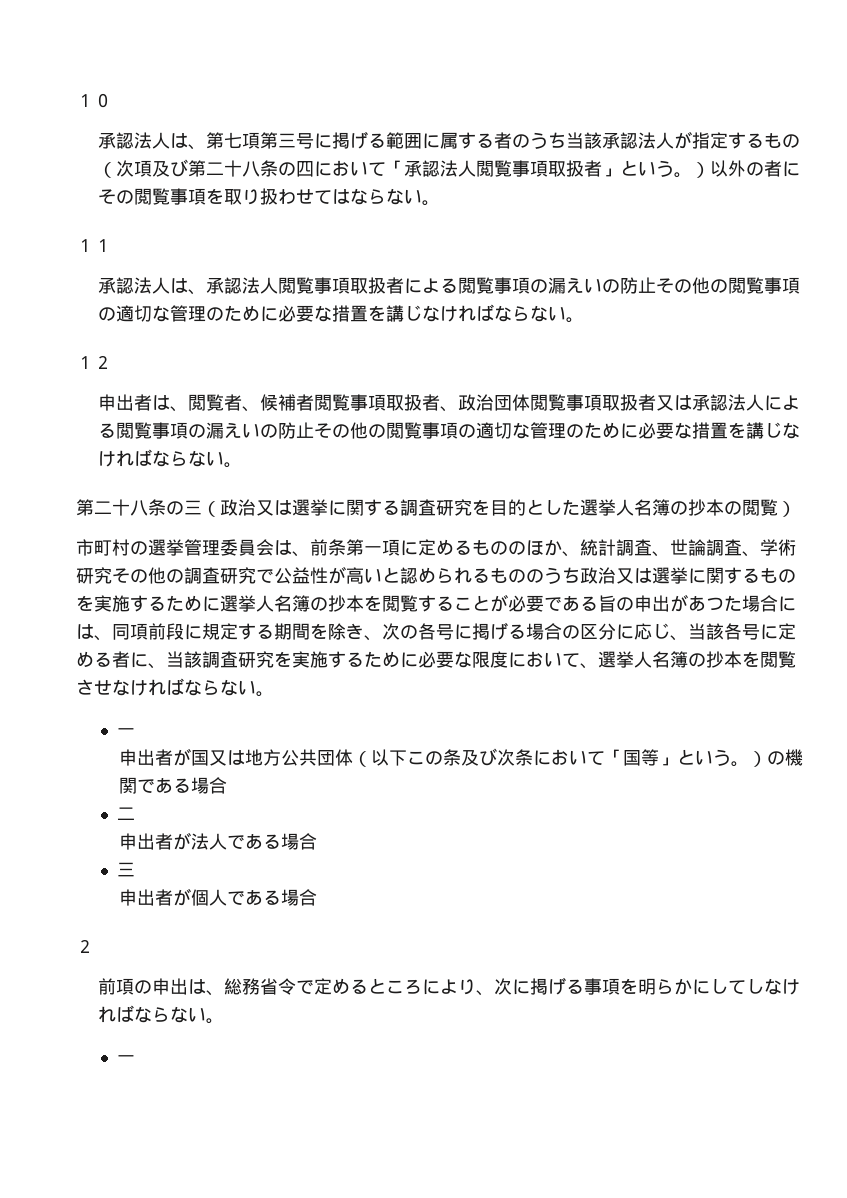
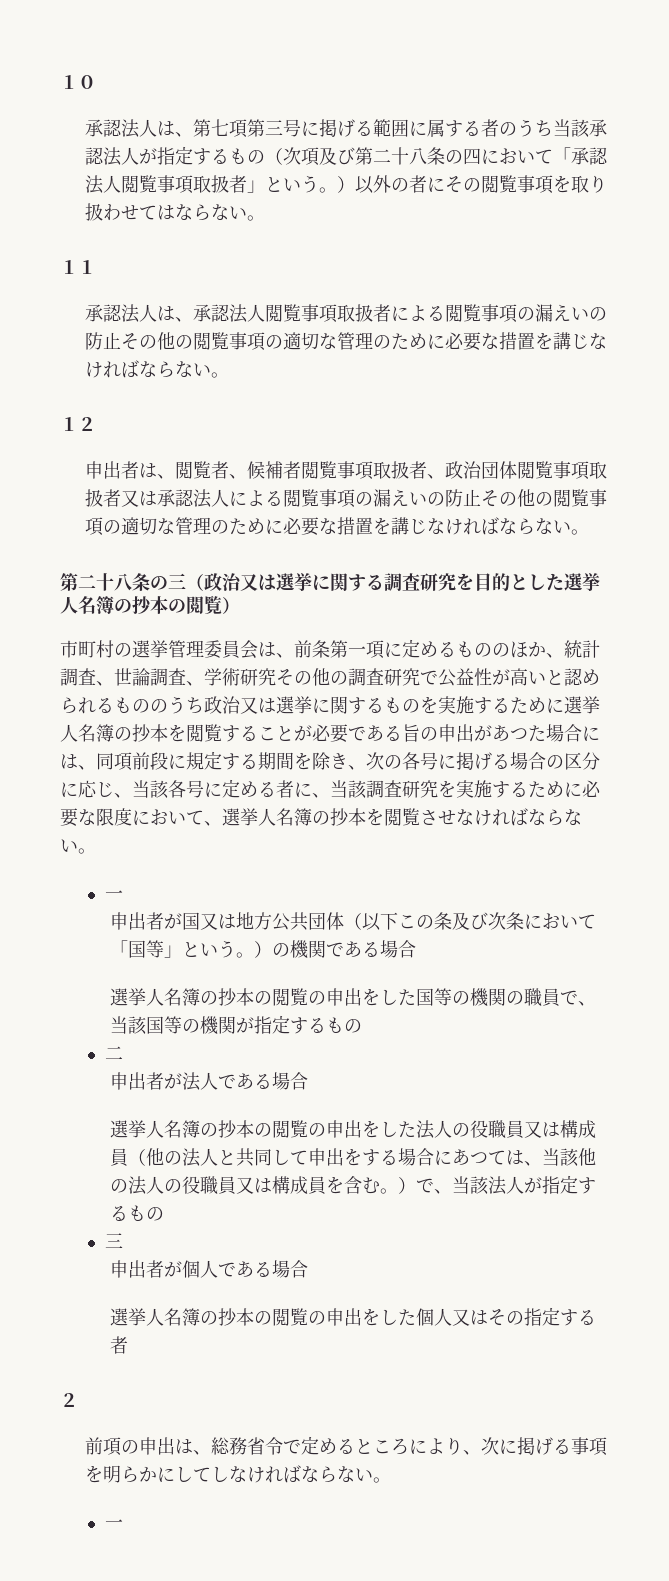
(228, 785) none -> [109,988,596,1007] [109,1015,362,1035] // 選挙人名簿の抄本の閲覧の申出をした国等の機関の職員で、当該国等の機関が指定するもの
(318, 841) none -> [109,1120,596,1139] [109,1148,596,1167] [109,1175,596,1195] [109,1205,164,1222] // 選挙人名簿の抄本の閲覧の申出をした法人の役職員又は構成員（他の法人と共同して申出をする場合にあつては、当該他の法人の役職員又は構成員を含む。）で、当該法人が指定するもの
(318, 897) none -> [109,1307,596,1326] [109,1336,128,1354] // 選挙人名簿の抄本の閲覧の申出をした個人又はその指定する者

